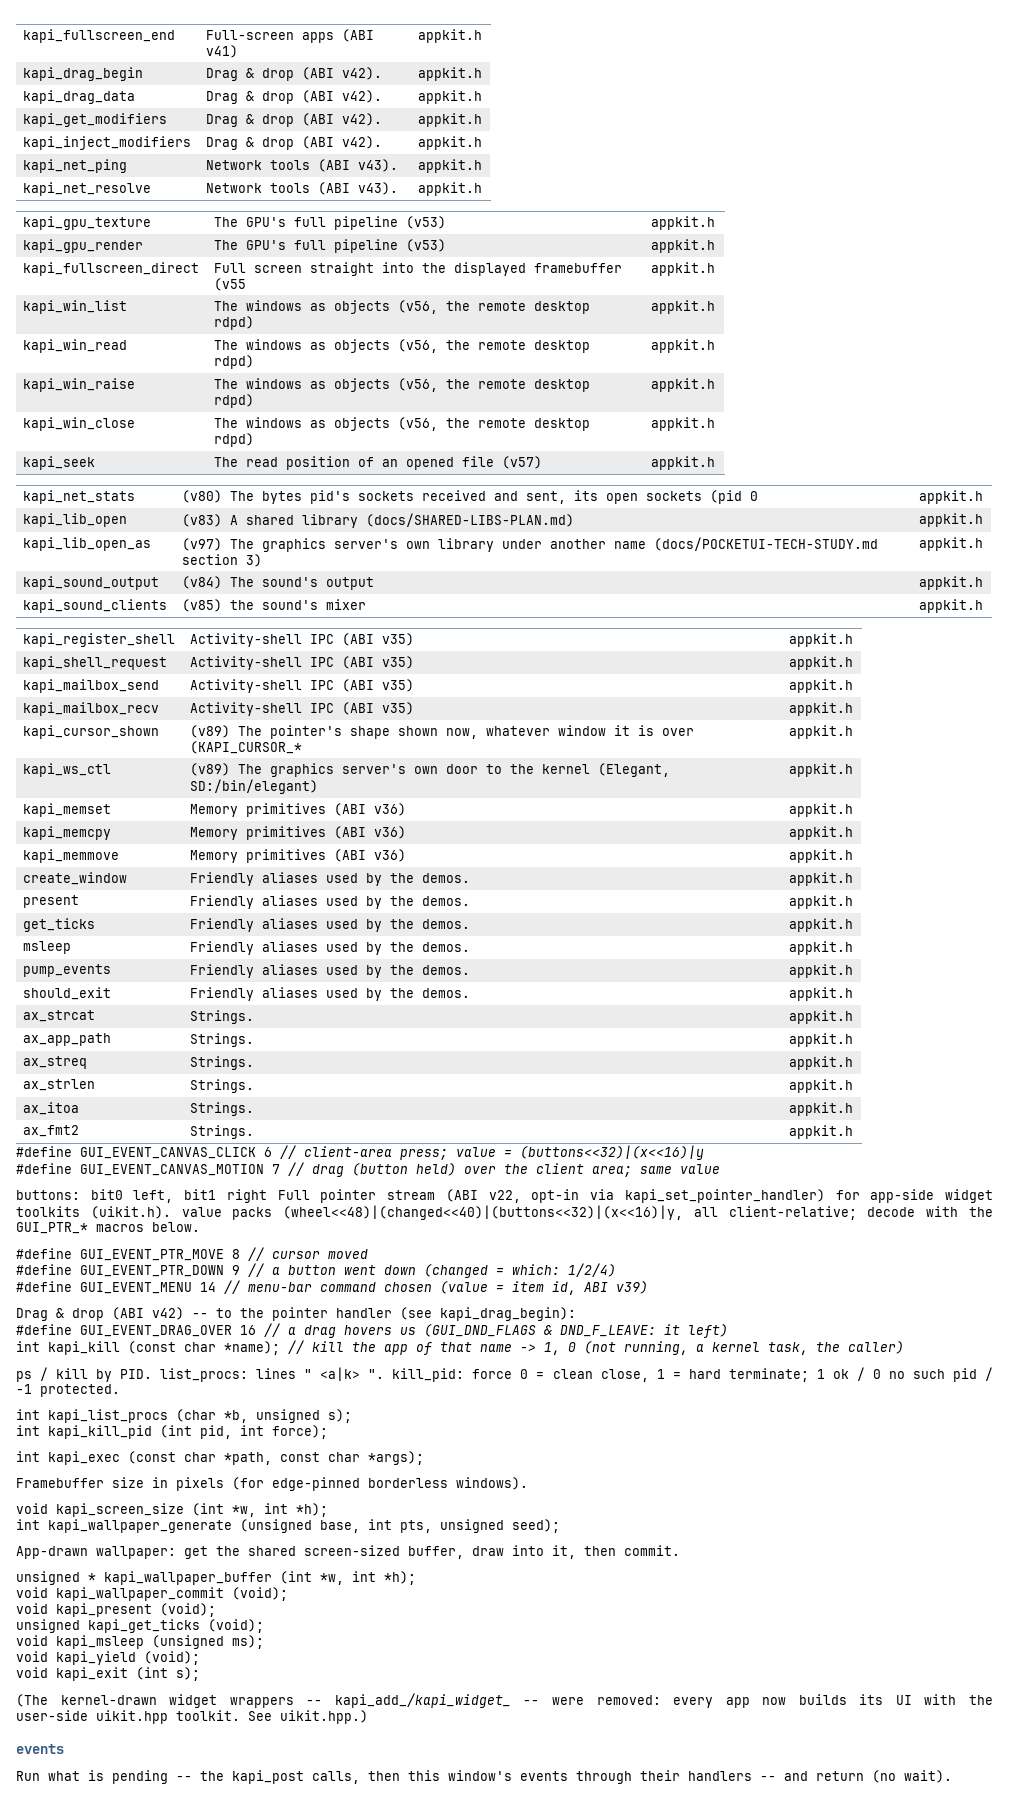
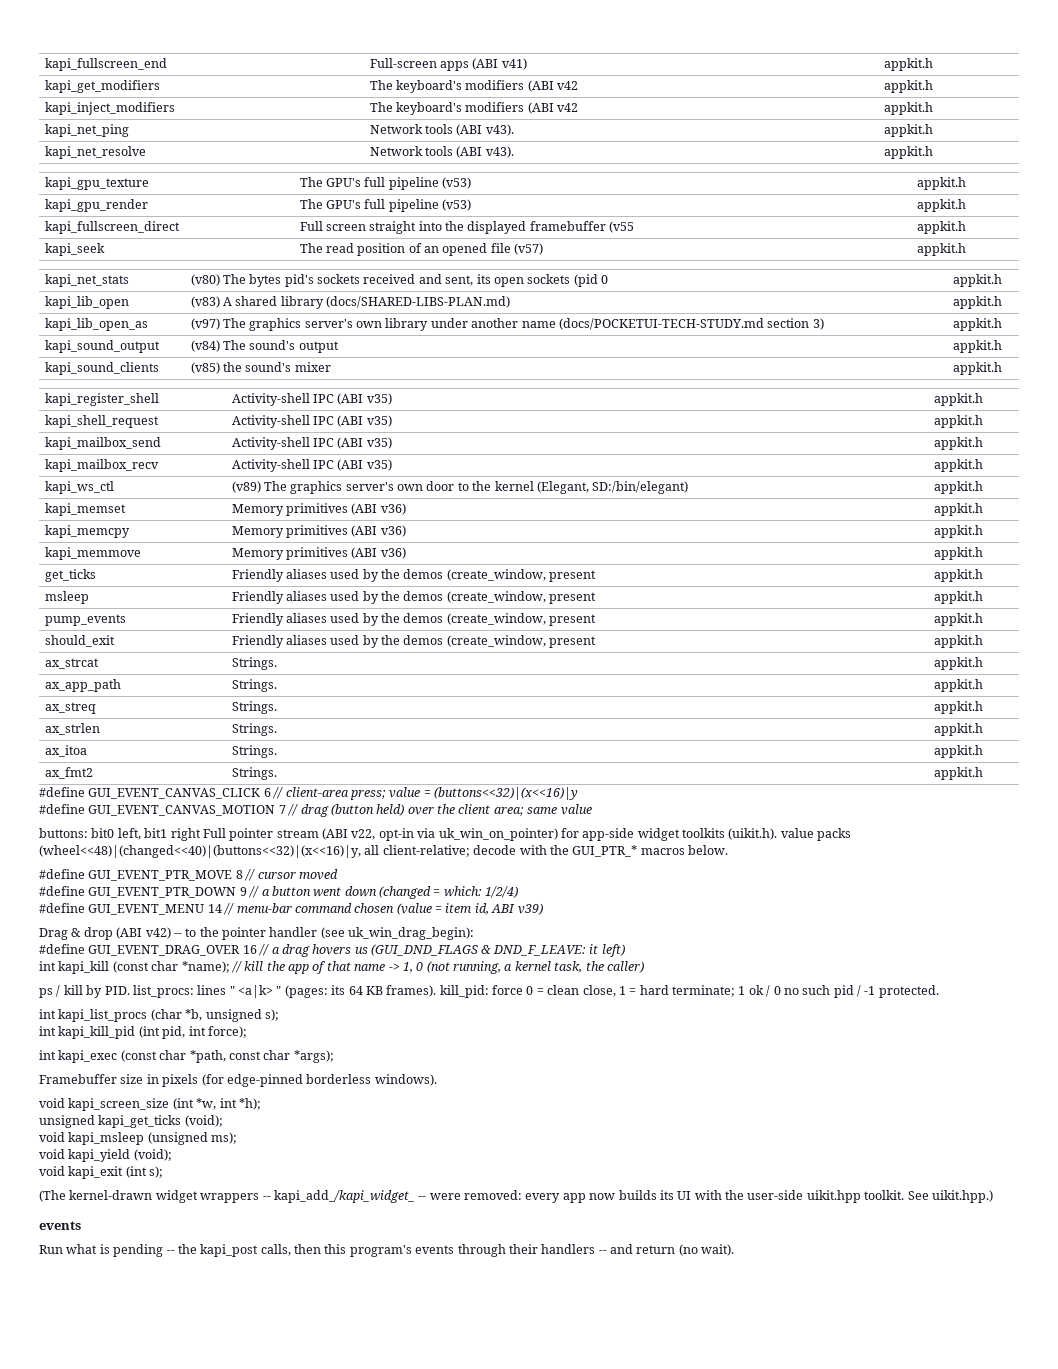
[23,67,144,81] [206,67,383,81] [418,67,483,81] [23,90,136,104] [206,90,383,104] [418,90,483,104] [23,113,168,127] [206,113,383,127] [418,113,483,127] [23,136,192,150] [206,136,383,150] kapi_drag_begin | Drag & drop (ABI v42). | appkit.h // kapi_drag_data | Drag & drop (ABI v42). | appkit.h // kapi_get_modifiers | Drag & drop (ABI v42). | appkit.h // kapi_inject_modifiers | Drag & drop (ABI v42). -> [44,80,160,93] [369,80,579,93] [883,80,933,93] [44,102,175,115] [369,102,579,115] kapi_get_modifiers | The keyboard's modifiers (ABI v42 | appkit.h // kapi_inject_modifiers | The keyboard's modifiers (ABI v42
[23,300,128,314] [214,300,591,314] [214,316,255,330] [651,300,716,314] [23,339,128,353] [214,339,591,353] [214,355,255,369] [651,339,716,353] [23,378,136,392] [214,378,591,392] [214,394,255,408] [651,378,716,392] [23,417,136,431] [214,417,591,431] [214,433,255,447] [651,417,716,431] // kapi_win_list | The windows as objects (v56, the remote desktop rdpd) | appkit.h // kapi_win_read | The windows as objects (v56, the remote desktop rdpd) | appkit.h // kapi_win_raise | The windows as objects (v56, the remote desktop rdpd) | appkit.h // kapi_win_close | The windows as objects (v56, the remote desktop rdpd) | appkit.h -> (966, 227) none
[23,725,160,739] [190,725,695,739] [190,741,303,754] [789,725,854,739] // kapi_cursor_shown | (v89) The pointer's shape shown now, whatever window it is over (KAPI_CURSOR_* | appkit.h -> (983, 465) none
[23,872,128,885] [190,872,471,886] [789,872,854,886] [23,895,80,908] [190,895,471,909] [789,895,854,909] // create_window | Friendly aliases used by the demos. | appkit.h // present | Friendly aliases used by the demos. | appkit.h -> (983, 553) none
[422,919,471,929] demos. -> [403,569,597,582] demos (create_window, present
[422,942,471,952] demos. -> [403,591,597,604] demos (create_window, present
[422,965,471,975] demos. -> [403,613,597,626] demos (create_window, present
[422,988,471,998] demos. -> [403,635,597,648] demos (create_window, present
[624,1189,825,1203] kapi_set_pointer_handler) -> [438,828,558,841] uk_win_on_pointer)
[440,1307,576,1321] kapi_drag_begin): -> [348,927,475,940] uk_win_drag_begin):
[368,1369,385,1379] ". -> [276,985,437,998] " (pages: its 64 KB frames).
[16,1519,560,1533] [16,1545,680,1559] [16,1571,416,1585] [16,1587,288,1601] [16,1603,216,1617] // int kapi_wallpaper_generate (unsigned base, int pts, unsigned seed); // App-drawn wallpaper: get the shared screen-sized buffer, draw into it, then commit. // unsigned * kapi_wallpaper_buffer (int *w, int *h); // void kapi_wallpaper_commit (void); // void kapi_present (void); -> (261, 1104) none
[448,1770,512,1781] window's -> [349,1245,412,1257] program's

